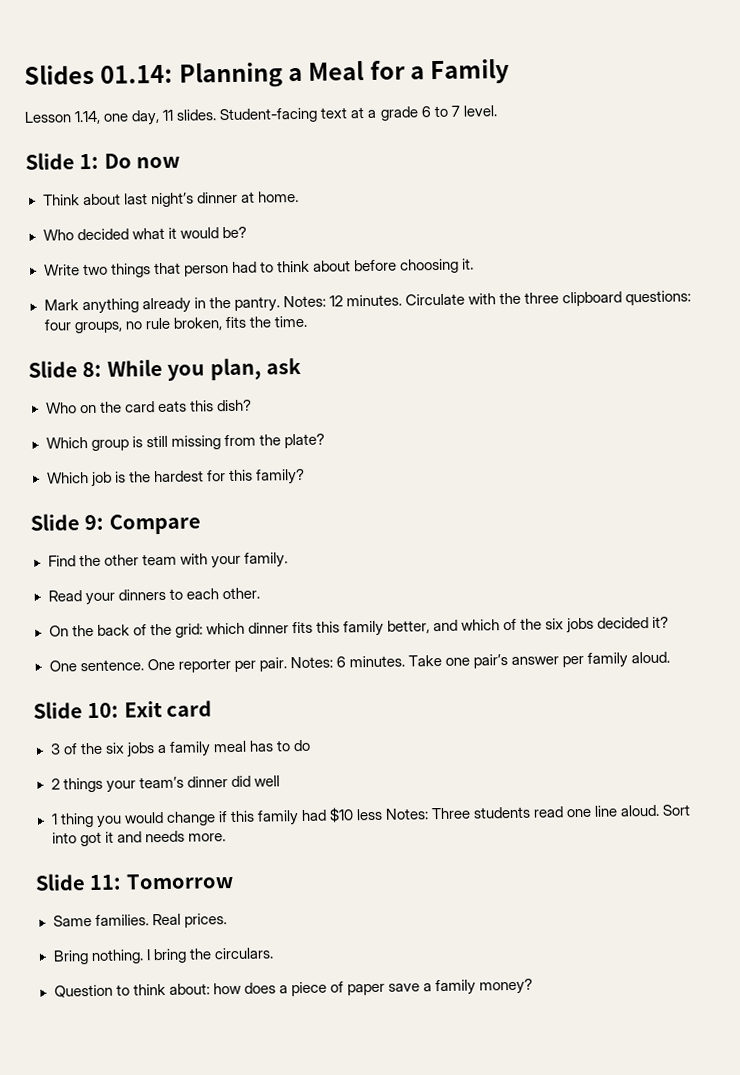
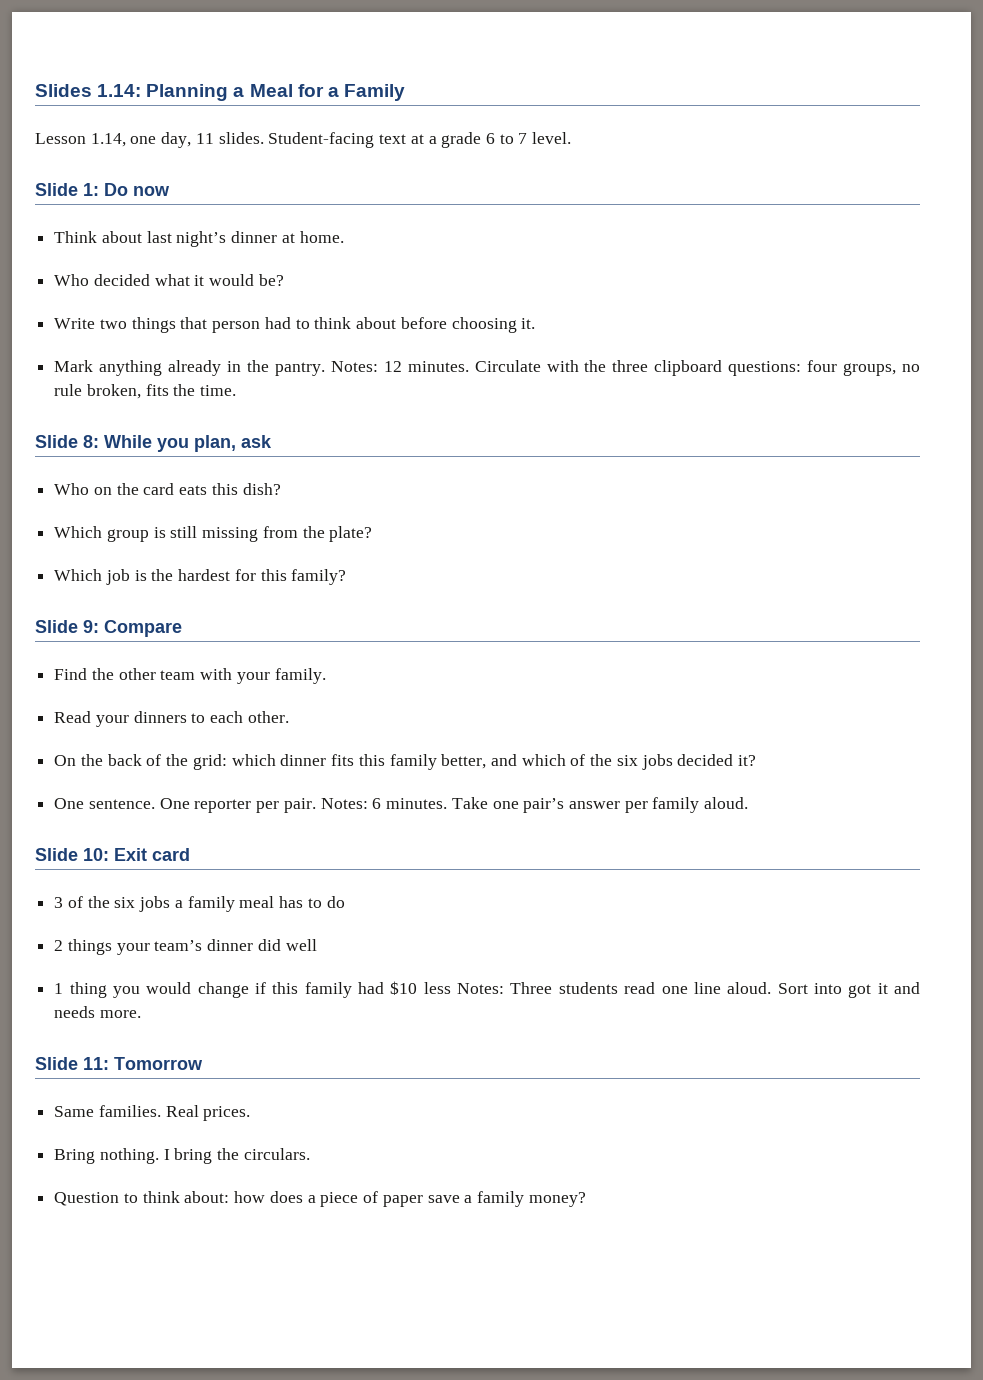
[100,64,174,84] 01.14: -> [97,84,142,97] 1.14:

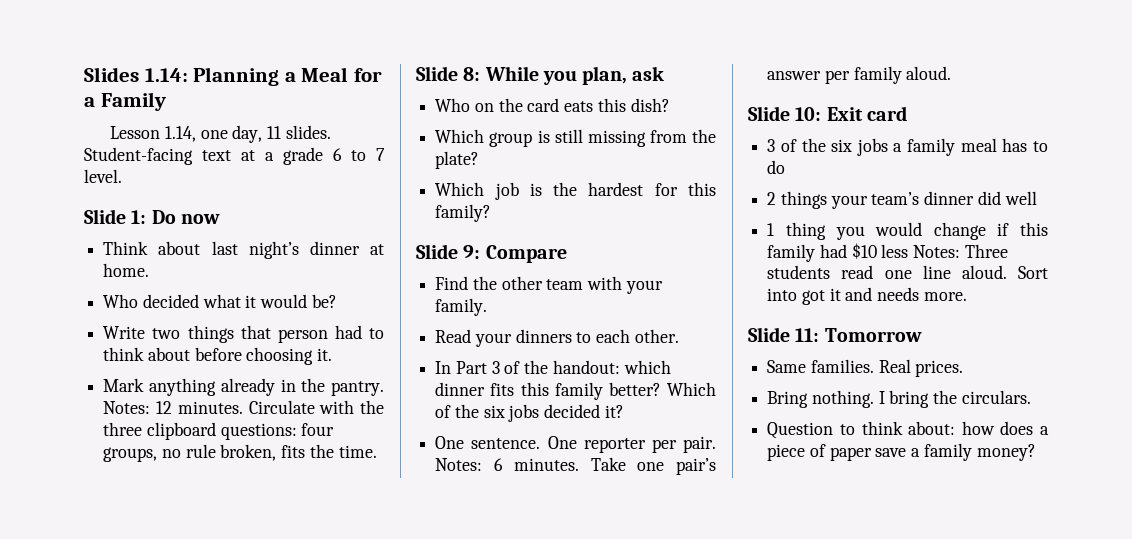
[54,754,227,770] On the back of the grid: -> [435,360,620,374] In Part 3 of the handout:
[441,754,566,769] better, and which -> [608,382,716,396] better? Which

